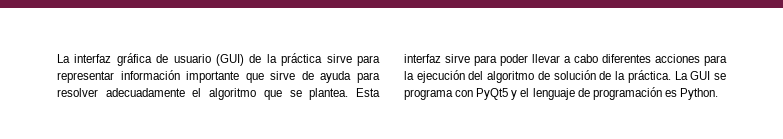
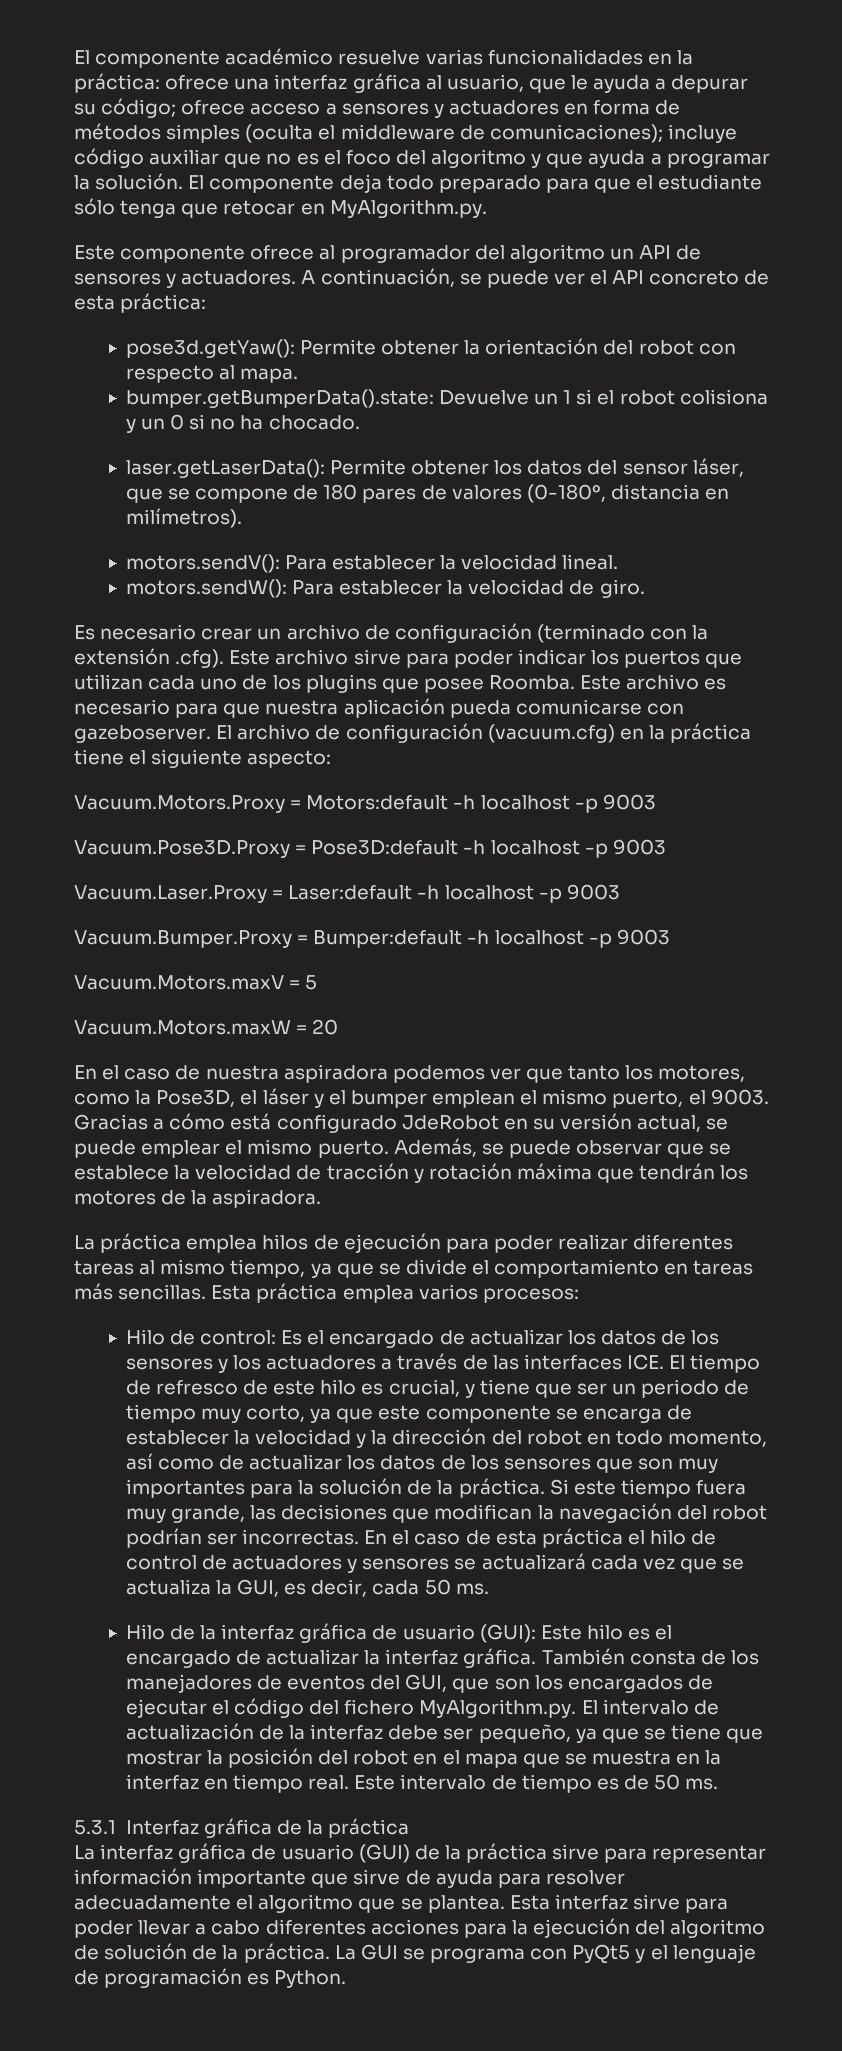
(57, 58) none -> [74,48,693,68] [74,73,749,93] [74,98,681,118] [74,123,737,143] [74,148,770,168] [74,173,763,193] [74,198,487,218] [74,244,702,263] [74,268,770,288] [74,293,207,313] [125,338,736,358] [125,365,299,383] [125,389,768,408] [125,414,360,433] [125,458,744,478] [125,484,730,503] [125,508,242,528] [125,554,619,573] [125,579,645,598] [74,623,709,643] [74,648,743,668] [74,674,727,693] [74,698,684,718] [74,723,752,743] [74,749,332,768] [74,794,656,813] [74,839,666,858] [74,884,620,903] [74,929,670,948] [74,975,318,990] [74,1019,339,1035] [74,1064,746,1083] [74,1088,769,1108] [74,1113,729,1133] [74,1138,732,1158] [74,1163,749,1183] [74,1189,322,1208] [74,1233,734,1253] [74,1259,754,1278] [74,1283,579,1303] [125,1329,720,1348] [125,1353,761,1373] [125,1379,750,1398] [125,1404,692,1423] [125,1428,768,1448] [125,1453,719,1473] [125,1478,747,1498] [125,1503,767,1523] [125,1528,717,1548] [125,1553,745,1573] [125,1579,489,1597] [125,1623,673,1643] [125,1648,759,1668] [125,1674,713,1693] [125,1698,719,1718] [125,1723,764,1743] [125,1748,722,1768] [125,1774,719,1793] [74,1818,410,1838] El componente académico resuelve varias funcionalidades en la práctica: ofrece una interfaz gráfica al usuario, que le ayuda a depurar su código; ofrece acceso a sensores y actuadores en forma de métodos simples (oculta el middleware de comunicaciones); incluye código auxiliar que no es el foco del algoritmo y que ayuda a programar la solución. El componente deja todo preparado para que el estudiante sólo tenga que retocar en MyAlgorithm.py. // Este componente ofrece al programador del algoritmo un API de sensores y actuadores. A continuación, se puede ver el API concreto de esta práctica: // pose3d.getYaw(): Permite obtener la orientación del robot con respecto al mapa. // bumper.getBumperData().state: Devuelve un 1 si el robot colisiona y un 0 si no ha chocado. // laser.getLaserData(): Permite obtener los datos del sensor láser, que se compone de 180 pares de valores (0-180º, distancia en milímetros). // motors.sendV(): Para establecer la velocidad lineal. // motors.sendW(): Para establecer la velocidad de giro. // Es necesario crear un archivo de configuración (terminado con la extensión .cfg). Este archivo sirve para poder indicar los puertos que utilizan cada uno de los plugins que posee Roomba. Este archivo es necesario para que nuestra aplicación pueda comunicarse con gazeboserver. El archivo de configuración (vacuum.cfg) en la práctica tiene el siguiente aspecto: // Vacuum.Motors.Proxy = Motors:default -h localhost -p 9003 // Vacuum.Pose3D.Proxy = Pose3D:default -h localhost -p 9003 // Vacuum.Laser.Proxy = Laser:default -h localhost -p 9003 // Vacuum.Bumper.Proxy = Bumper:default -h localhost -p 9003 // Vacuum.Motors.maxV = 5 // Vacuum.Motors.maxW = 20 // En el caso de nuestra aspiradora podemos ver que tanto los motores, como la Pose3D, el láser y el bumper emplean el mismo puerto, el 9003. Gracias a cómo está configurado JdeRobot en su versión actual, se puede emplear el mismo puerto. Además, se puede observar que se establece la velocidad de tracción y rotación máxima que tendrán los motores de la aspiradora. // La práctica emplea hilos de ejecución para poder realizar diferentes tareas al mismo tiempo, ya que se divide el comportamiento en tareas más sencillas. Esta práctica emplea varios procesos: // Hilo de control: Es el encargado de actualizar los datos de los sensores y los actuadores a través de las interfaces ICE. El tiempo de refresco de este hilo es crucial, y tiene que ser un periodo de tiempo muy corto, ya que este componente se encarga de establecer la velocidad y la dirección del robot en todo momento, así como de actualizar los datos de los sensores que son muy importantes para la solución de la práctica. Si este tiempo fuera muy grande, las decisiones que modifican la navegación del robot podrían ser incorrectas. En el caso de esta práctica el hilo de control de actuadores y sensores se actualizará cada vez que se actualiza la GUI, es decir, cada 50 ms. // Hilo de la interfaz gráfica de usuario (GUI): Este hilo es el encargado de actualizar la interfaz gráfica. También consta de los manejadores de eventos del GUI, que son los encargados de ejecutar el código del fichero MyAlgorithm.py. El intervalo de actualización de la interfaz debe ser pequeño, ya que se tiene que mostrar la posición del robot en el mapa que se muestra en la interfaz en tiempo real. Este intervalo de tiempo es de 50 ms. // 5.3.1 Interfaz gráfica de la práctica //

